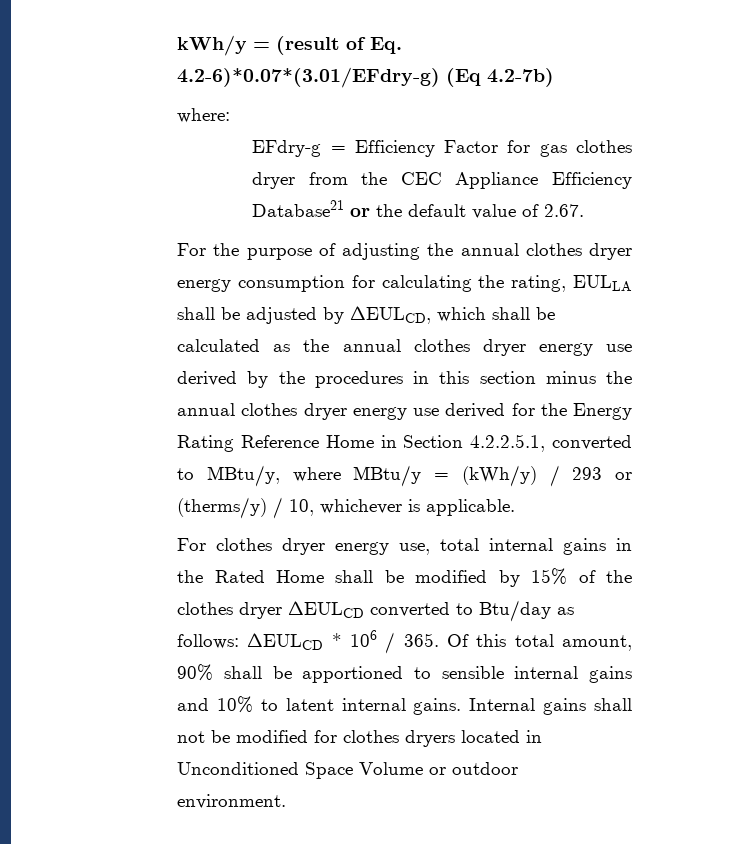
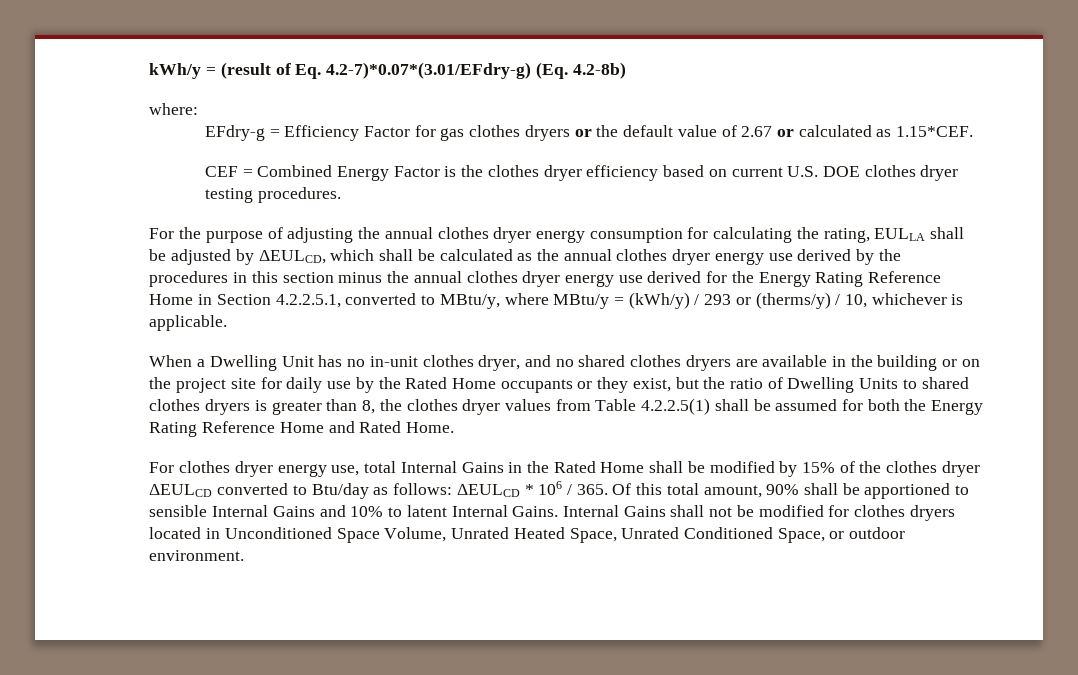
[177,67,555,88] 4.2-6)*0.07*(3.01/EFdry-g) (Eq 4.2-7b) -> [326,62,626,79] 4.2-7)*0.07*(3.01/EFdry-g) (Eq. 4.2-8b)
[252,172,632,189] [252,200,345,217] dryer from the CEC Appliance Efficiency Database21 -> [524,125,570,141] dryers
[544,204,585,217] 2.67. -> [741,125,974,137] [204,165,959,181] [204,187,341,203] 2.67 or calculated as 1.15*CEF. // CEF = Combined Energy Factor is the clothes dryer efficiency based on current U.S. DOE clothes dryer testing procedures.
(516, 507) none -> [149,355,980,371] [149,377,969,393] [149,398,984,415] [149,421,455,437] // When a Dwelling Unit has no in-unit clothes dryer, and no shared clothes dryers are available in the building or on the project site for daily use by the Rated Home occupants or they exist, but the ratio of Dwelling Units to shared clothes dryers is greater than 8, the clothes dryer values from Table 4.2.2.5(1) shall be assumed for both the Energy Rating Reference Home and Rated Home.
[489,538,607,555] internal gains -> [400,461,504,473] Internal Gains
[514,666,632,683] internal gains -> [212,505,315,517] Internal Gains
[341,698,587,715] internal gains. Internal gains -> [451,505,666,517] Internal Gains. Internal Gains
[359,762,424,775] Volume -> [384,527,825,543] Volume, Unrated Heated Space, Unrated Conditioned Space,

